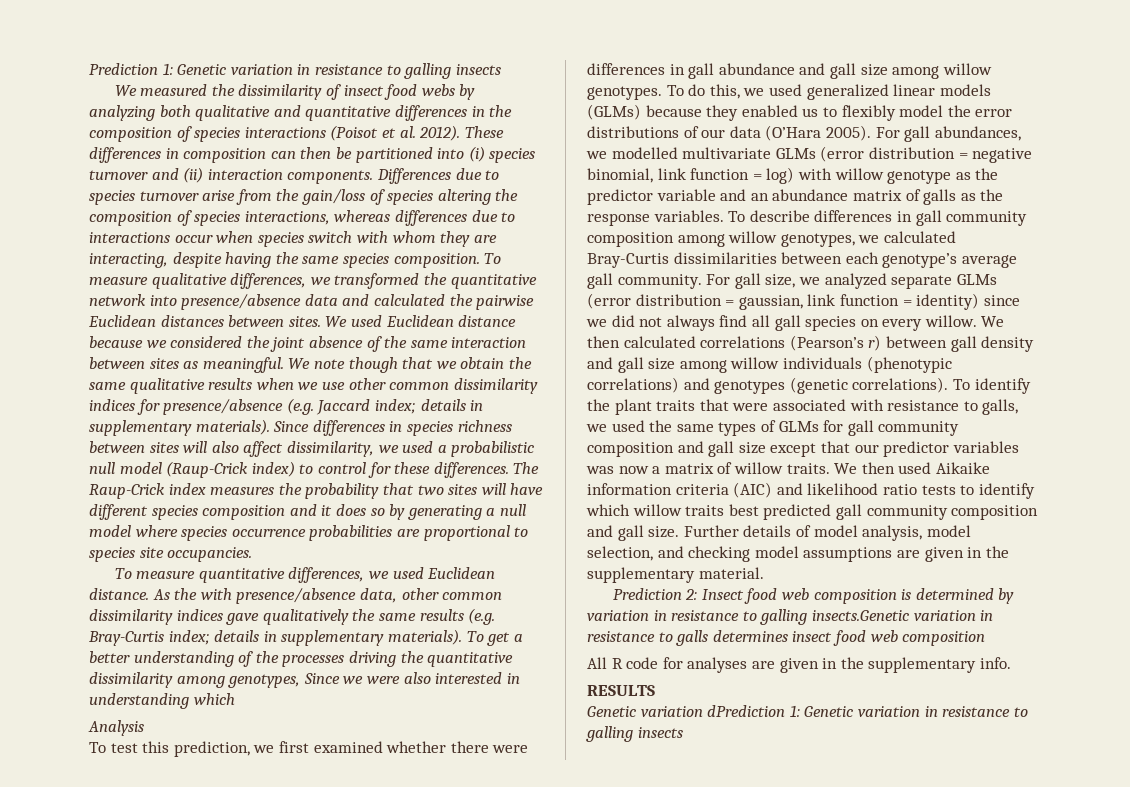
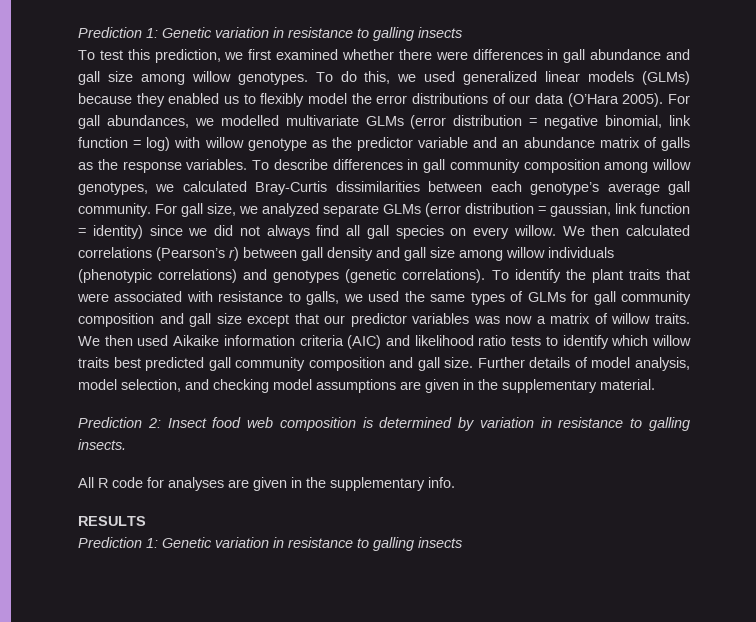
[89,63,501,79] [114,84,476,100] [89,105,513,121] [89,125,504,142] [89,146,536,163] [89,167,500,184] [89,189,519,205] [89,210,516,226] [89,231,497,247] [89,252,502,268] [89,273,537,289] [89,294,535,310] [88,315,517,327] [89,336,527,352] [89,357,532,373] [89,378,538,394] [89,398,484,415] [89,419,512,436] [89,441,535,457] [89,461,540,478] [89,483,544,499] [89,504,526,520] [89,525,529,541] [89,547,253,562] [114,567,496,583] [89,588,503,604] [89,608,496,625] [88,629,523,646] [89,651,514,667] [89,672,520,688] [89,693,235,709] [88,720,144,736] Prediction 1: Genetic variation in resistance to galling insects // We measured the dissimilarity of insect food webs by analyzing both qualitative and quantitative differences in the composition of species interactions (Poisot et al. 2012). These differences in composition can then be partitioned into (i) species turnover and (ii) interaction components. Differences due to species turnover arise from the gain/loss of species altering the composition of species interactions, whereas differences due to interactions occur when species switch with whom they are interacting, despite having the same species composition. To measure qualitative differences, we transformed the quantitative network into presence/absence data and calculated the pairwise Euclidean distances between sites. We used Euclidean distance because we considered the joint absence of the same interaction between sites as meaningful. We note though that we obtain the same qualitative results when we use other common dissimilarity indices for presence/absence (e.g. Jaccard index; details in supplementary materials). Since differences in species richness between sites will also affect dissimilarity, we used a probabilistic null model (Raup-Crick index) to control for these differences. The Raup-Crick index measures the probability that two sites will have different species composition and it does so by generating a null model where species occurrence probabilities are proportional to species site occupancies. // To measure quantitative differences, we used Euclidean distance. As the with presence/absence data, other common dissimilarity indices gave qualitatively the same results (e.g. Bray-Curtis index; details in supplementary materials). To get a better understanding of the processes driving the quantitative dissimilarity among genotypes, Since we were also interested in understanding which // Analysis -> [78,27,462,41] Prediction 1: Genetic variation in resistance to galling insects
[811,610,994,621] [587,630,986,646] insects.Genetic variation in resistance to galls determines insect food web composition -> [78,439,126,450] insects.
[587,705,786,717] Genetic variation dPrediction -> [78,537,142,548] Prediction

